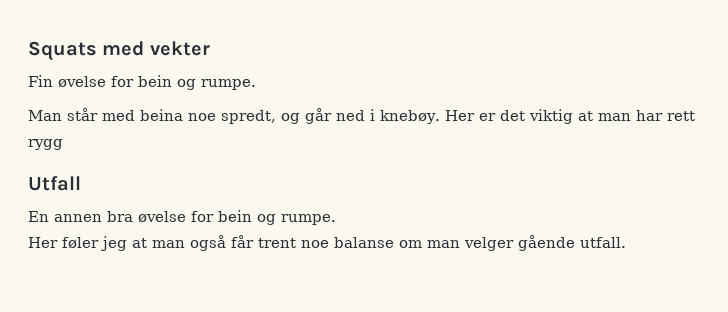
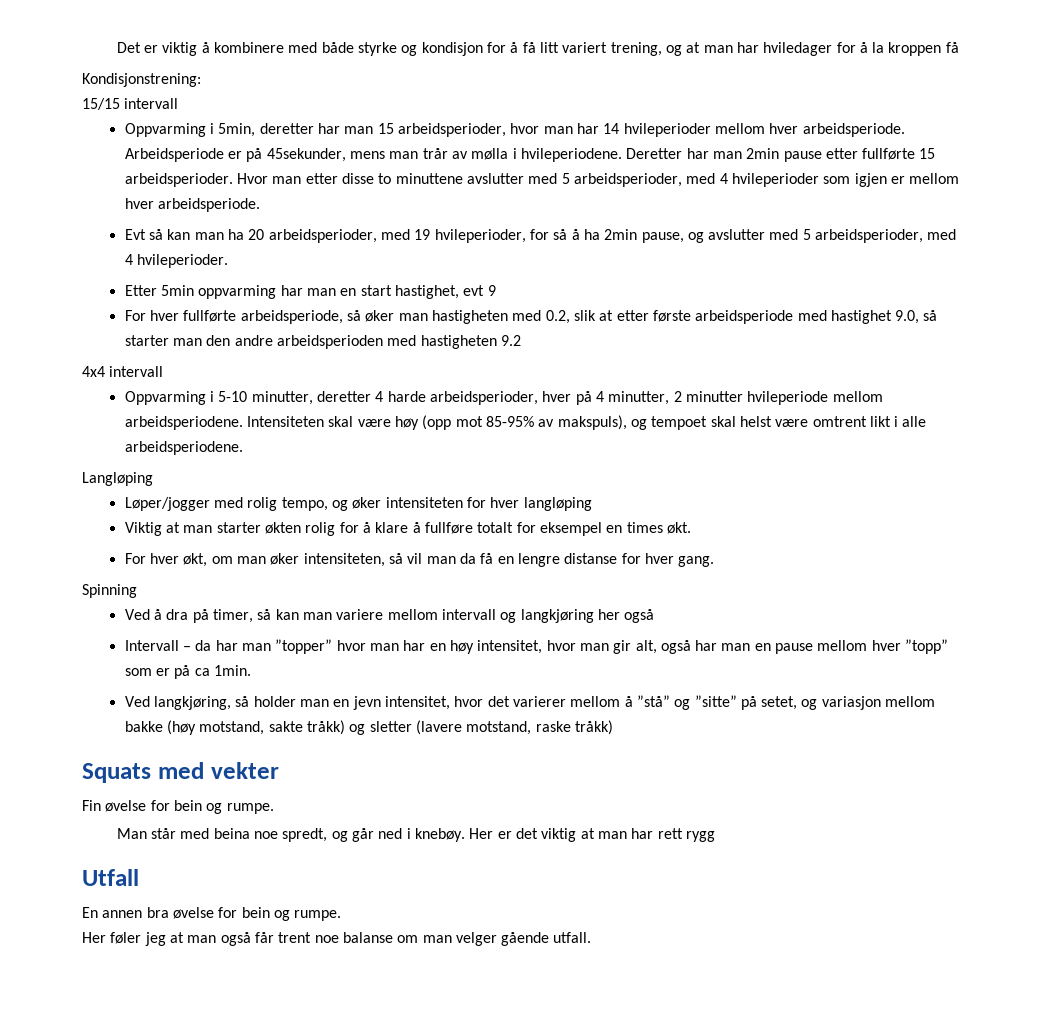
(28, 51) none -> [116,42,959,56] [82,73,201,87] [82,98,179,110] [124,123,905,137] [124,148,936,162] [124,173,960,187] [124,198,261,212] [124,229,957,243] [124,254,229,268] [124,285,496,299] [124,310,938,324] [124,335,521,349] [82,366,164,377] [124,391,883,405] [124,415,927,430] [124,441,243,455] [82,472,153,486] [124,497,592,511] [124,522,691,536] [124,553,715,567] [82,584,137,598] [124,609,655,623] [124,639,949,654] [124,665,251,679] [124,695,936,710] [124,720,613,735] Det er viktig å kombinere med både styrke og kondisjon for å få litt variert trening, og at man har hviledager for å la kroppen få // Kondisjonstrening: // 15/15 intervall // Oppvarming i 5min, deretter har man 15 arbeidsperioder, hvor man har 14 hvileperioder mellom hver arbeidsperiode. Arbeidsperiode er på 45sekunder, mens man trår av mølla i hvileperiodene. Deretter har man 2min pause etter fullførte 15 arbeidsperioder. Hvor man etter disse to minuttene avslutter med 5 arbeidsperioder, med 4 hvileperioder som igjen er mellom hver arbeidsperiode. // Evt så kan man ha 20 arbeidsperioder, med 19 hvileperioder, for så å ha 2min pause, og avslutter med 5 arbeidsperioder, med 4 hvileperioder. // Etter 5min oppvarming har man en start hastighet, evt 9 // For hver fullførte arbeidsperiode, så øker man hastigheten med 0.2, slik at etter første arbeidsperiode med hastighet 9.0, så starter man den andre arbeidsperioden med hastigheten 9.2 // 4x4 intervall // Oppvarming i 5-10 minutter, deretter 4 harde arbeidsperioder, hver på 4 minutter, 2 minutter hvileperiode mellom arbeidsperiodene. Intensiteten skal være høy (opp mot 85-95% av makspuls), og tempoet skal helst være omtrent likt i alle arbeidsperiodene. // Langløping // Løper/jogger med rolig tempo, og øker intensiteten for hver langløping // Viktig at man starter økten rolig for å klare å fullføre totalt for eksempel en times økt. // For hver økt, om man øker intensiteten, så vil man da få en lengre distanse for hver gang. // Spinning // Ved å dra på timer, så kan man variere mellom intervall og langkjøring her også // Intervall – da har man ”topper” hvor man har en høy intensitet, hvor man gir alt, også har man en pause mellom hver ”topp” som er på ca 1min. // Ved langkjøring, så holder man en jevn intensitet, hvor det varierer mellom å ”stå” og ”sitte” på setet, og variasjon mellom bakke (høy motstand, sakte tråkk) og sletter (lavere motstand, raske tråkk) //

